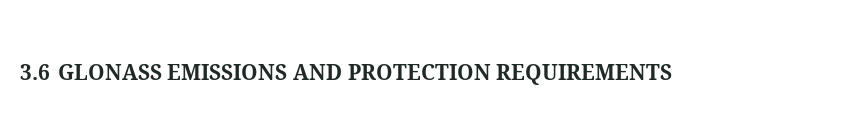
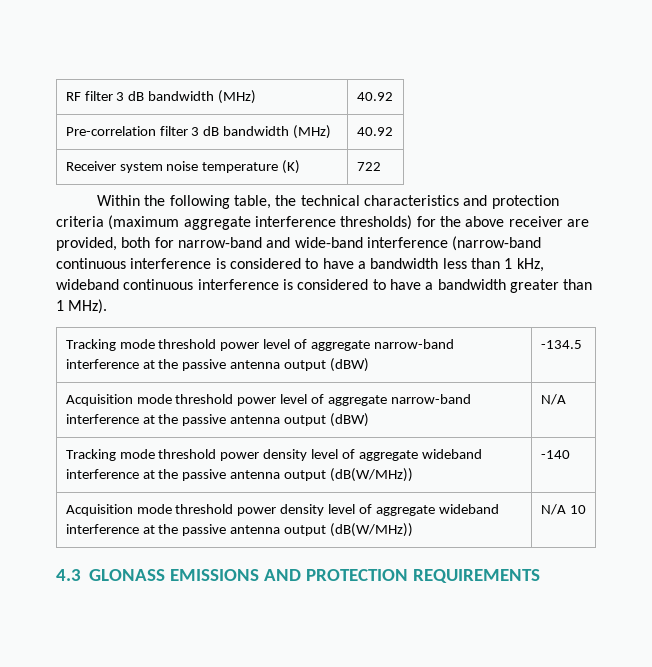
[20,64,50,80] 3.6 -> [65,90,257,104] [356,92,393,101] [65,125,332,139] [356,127,393,136] [65,160,301,174] [356,162,381,171] [97,195,559,209] [56,215,589,230] [56,236,542,251] [56,258,544,272] [56,279,593,293] [56,299,108,314] [65,339,455,351] [65,358,370,372] [540,340,582,349] [65,394,472,406] [65,413,370,427] [540,394,566,405] [65,449,482,461] [65,468,414,482] [540,450,570,459] [65,504,499,516] [65,523,414,537] [540,504,586,515] [56,569,81,581] RF filter 3 dB bandwidth (MHz) | 40.92 // Pre-correlation filter 3 dB bandwidth (MHz) | 40.92 // Receiver system noise temperature (K) | 722 // Within the following table, the technical characteristics and protection criteria (maximum aggregate interference thresholds) for the above receiver are provided, both for narrow-band and wide-band interference (narrow-band continuous interference is considered to have a bandwidth less than 1 kHz, wideband continuous interference is considered to have a bandwidth greater than 1 MHz). // Tracking mode threshold power level of aggregate narrow-band interference at the passive antenna output (dBW) | -134.5 // Acquisition mode threshold power level of aggregate narrow-band interference at the passive antenna output (dBW) | N/A // Tracking mode threshold power density level of aggregate wideband interference at the passive antenna output (dB(W/MHz)) | -140 // Acquisition mode threshold power density level of aggregate wideband interference at the passive antenna output (dB(W/MHz)) | N/A 10 // 4.3

